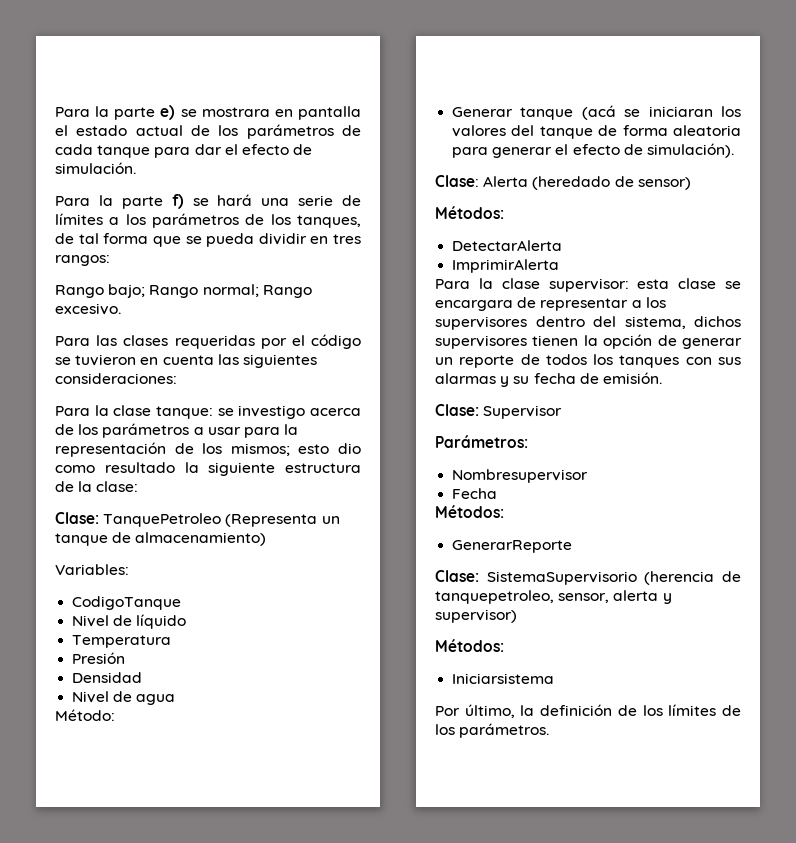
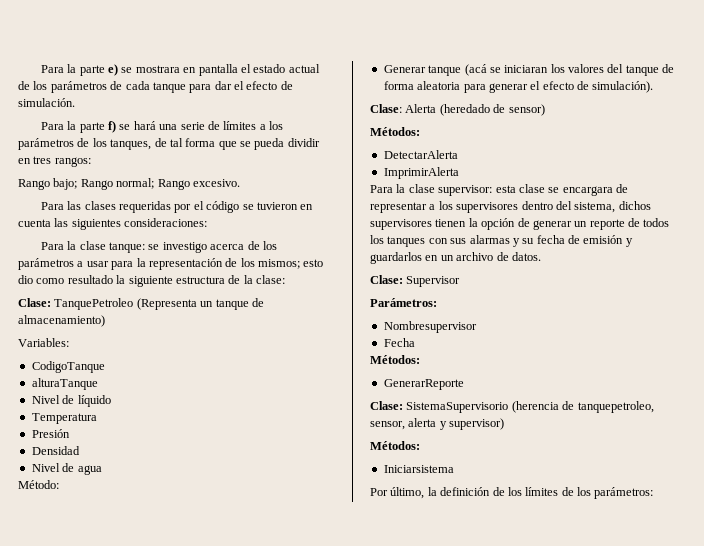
(182, 603) none -> [31,378,98,390] // alturaTanque
[602,372,662,384] emisión. -> [583,235,633,247] [370,252,541,264] emisión y guardarlos en un archivo de datos.
[459,723,550,738] parámetros. -> [594,487,654,499] parámetros:

